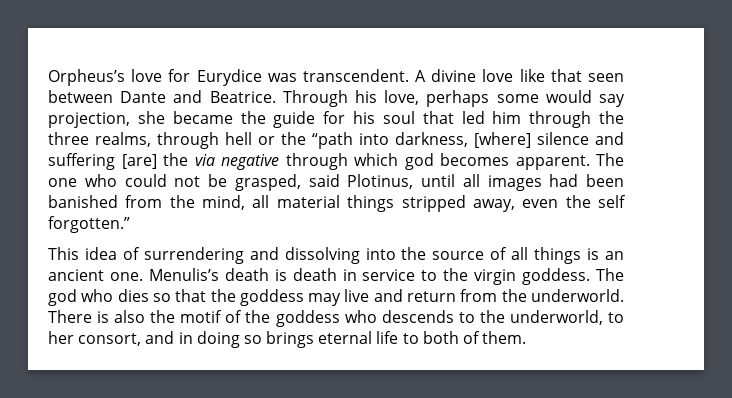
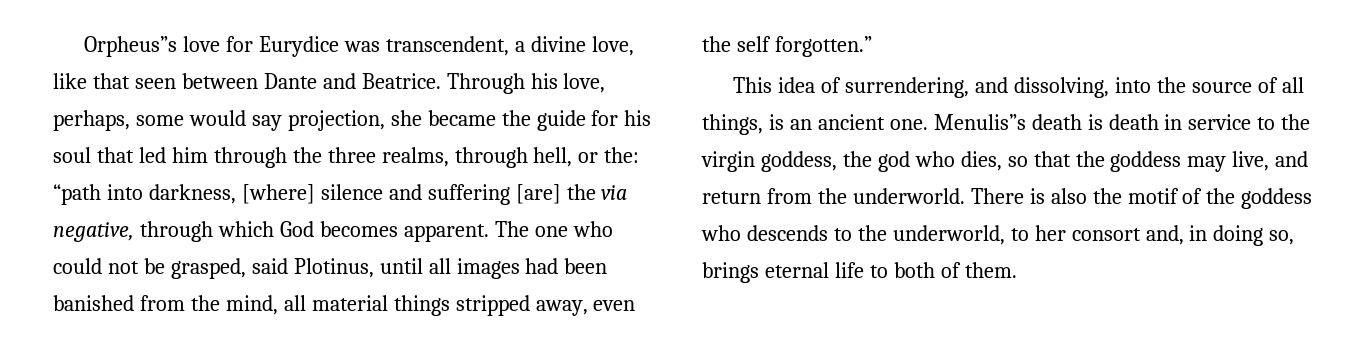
[48,69,125,86] Orpheus’s -> [84,36,178,57] Orpheus”s
[302,69,514,82] transcendent. A divine love -> [386,36,634,56] transcendent, a divine love,
[426,90,490,107] perhaps -> [53,110,130,131] perhaps,
[225,132,306,145] hell or the -> [533,147,640,167] hell, or the:
[221,154,279,170] negative -> [53,222,134,242] negative,
[404,153,434,170] god -> [279,221,314,237] God
[143,247,360,264] surrendering and dissolving -> [845,77,1110,98] surrendering, and dissolving,
[534,247,582,264] things -> [702,114,763,135] things,
[148,268,219,281] Menulis’s -> [933,114,1026,130] Menulis”s
[522,268,624,285] goddess. The -> [760,151,872,172] goddess, the
[117,289,149,302] dies -> [960,151,1002,171] dies,
[344,289,370,302] live -> [1232,151,1270,171] live,
[78,331,175,346] consort, and -> [1071,225,1184,245] consort and,
[243,335,262,344] so -> [1269,230,1295,245] so,

